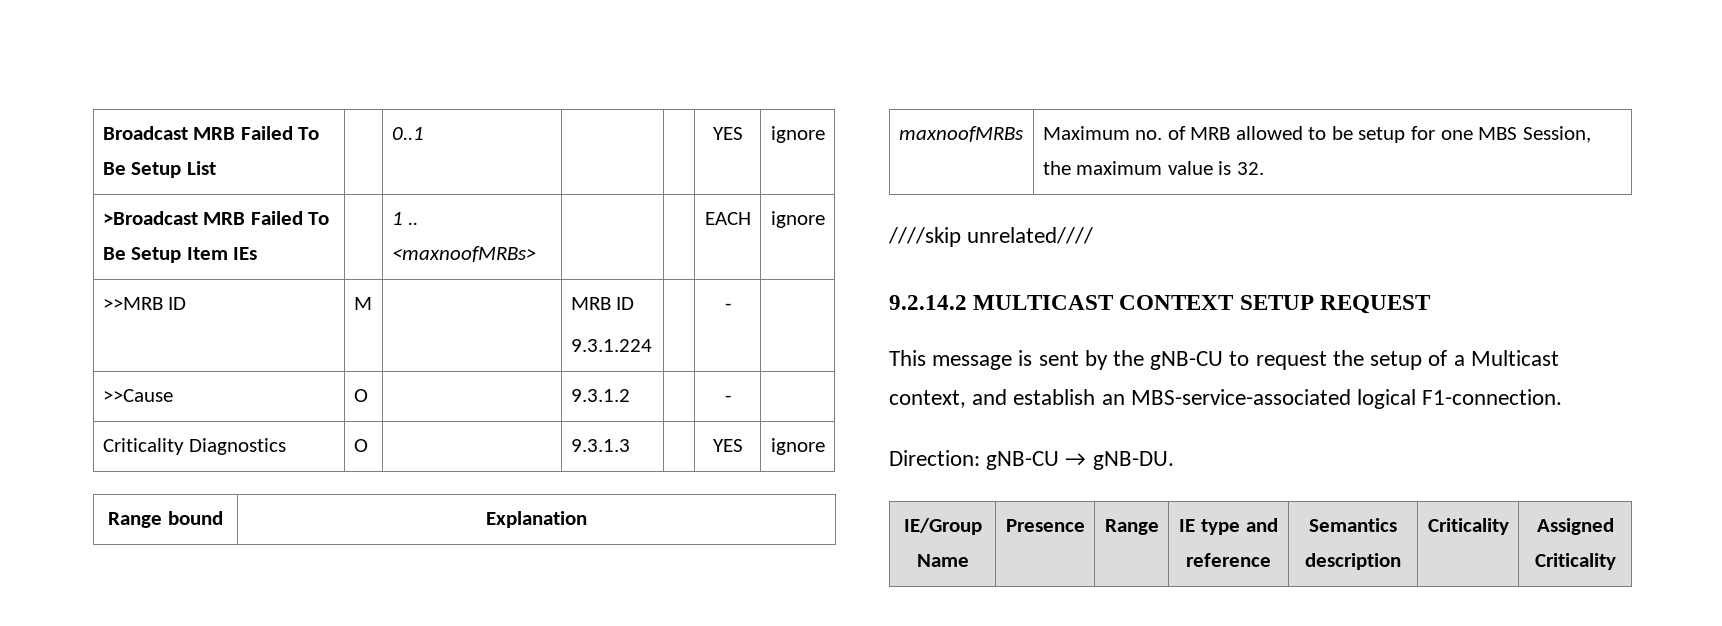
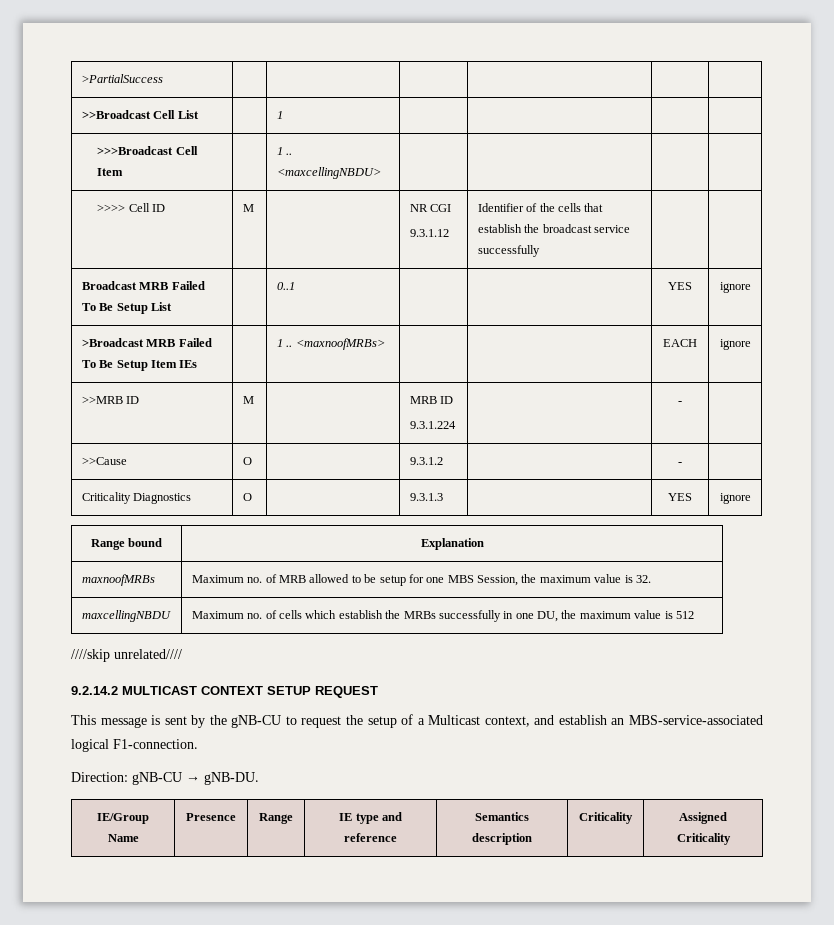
(102, 133) none -> [81,74,163,83] [81,110,199,119] [276,111,283,119] [97,146,198,155] [97,168,124,176] [276,147,293,155] [276,167,381,179] [97,203,166,212] [242,204,254,212] [409,204,452,212] [409,229,449,237] [477,203,604,212] [477,224,631,233] [477,245,540,257] >PartialSuccess | | | | | | // >>Broadcast Cell List | | 1 | | | | // >>>Broadcast Cell Item | | 1 .. <maxcellingNBDU> | | | | // >>>> Cell ID | M | | NR CGI // 9.3.1.12 | Identifier of the cells that establish the broadcast service successfully | | //
(1264, 168) none -> [81,610,171,622] [191,610,694,622] // maxcellingNBDU | Maximum no. of cells which establish the MRBs successfully in one DU, the maximum value is 512

